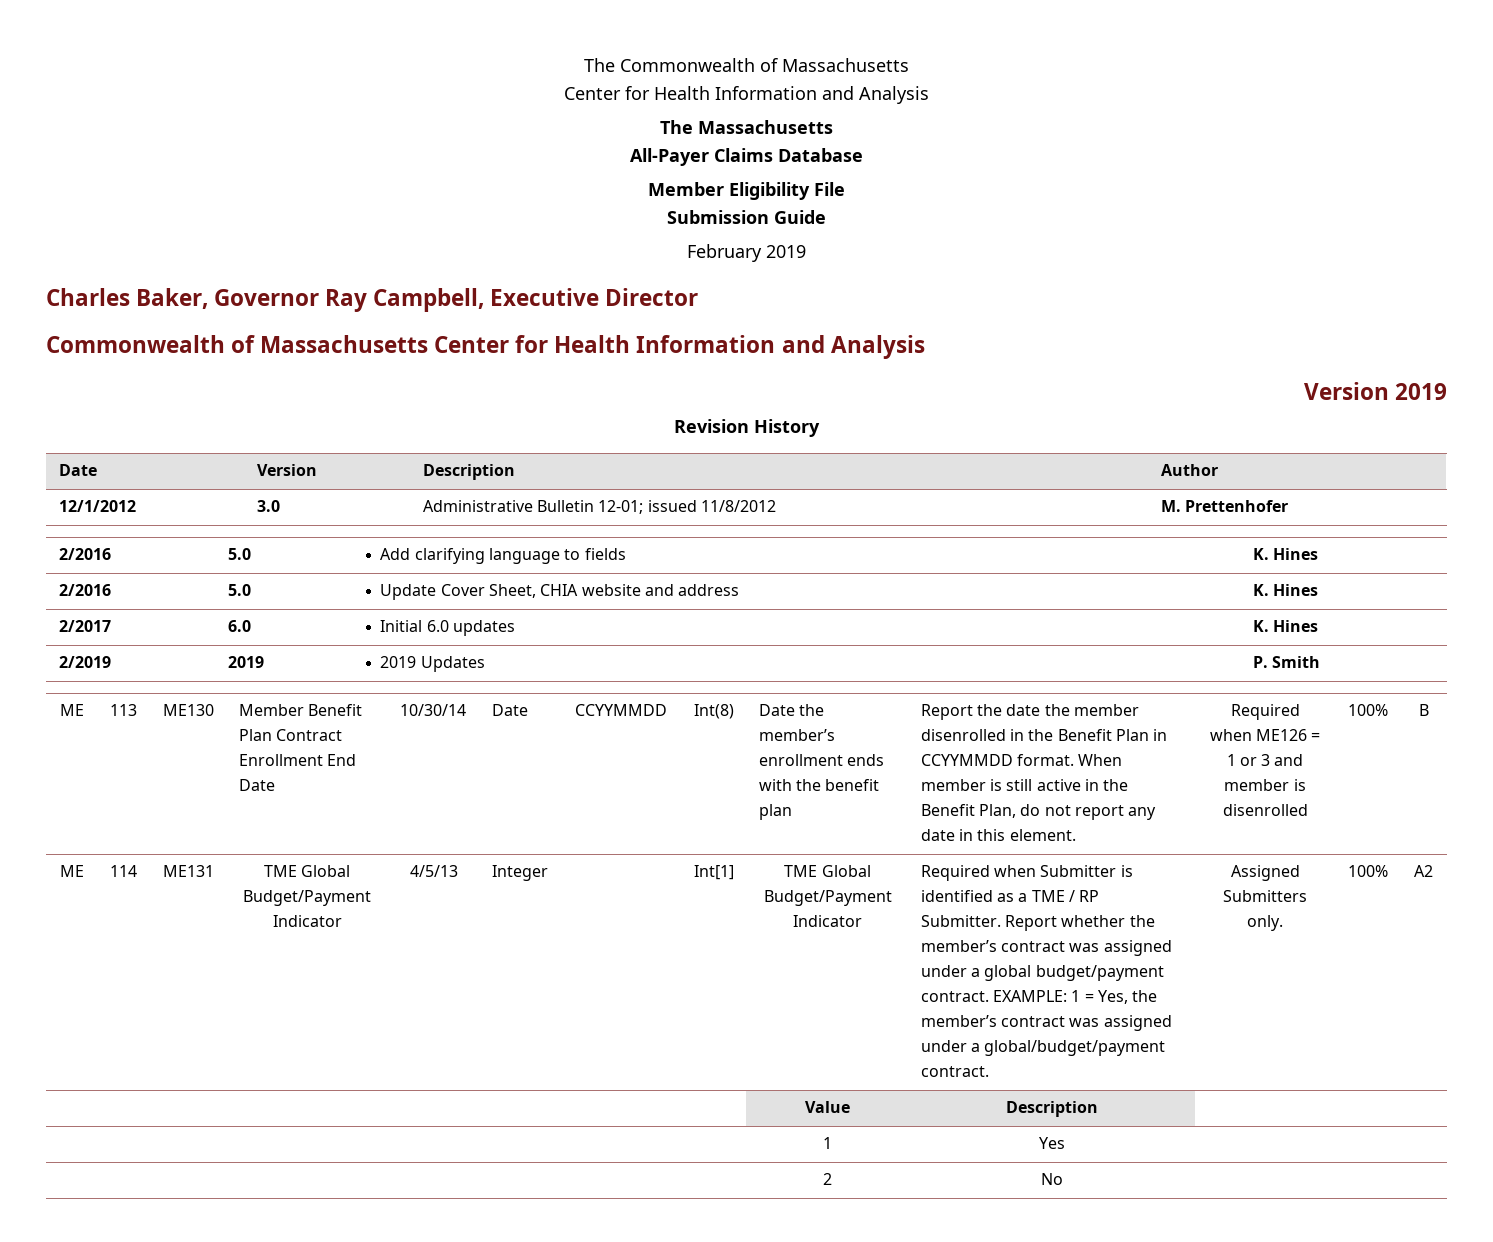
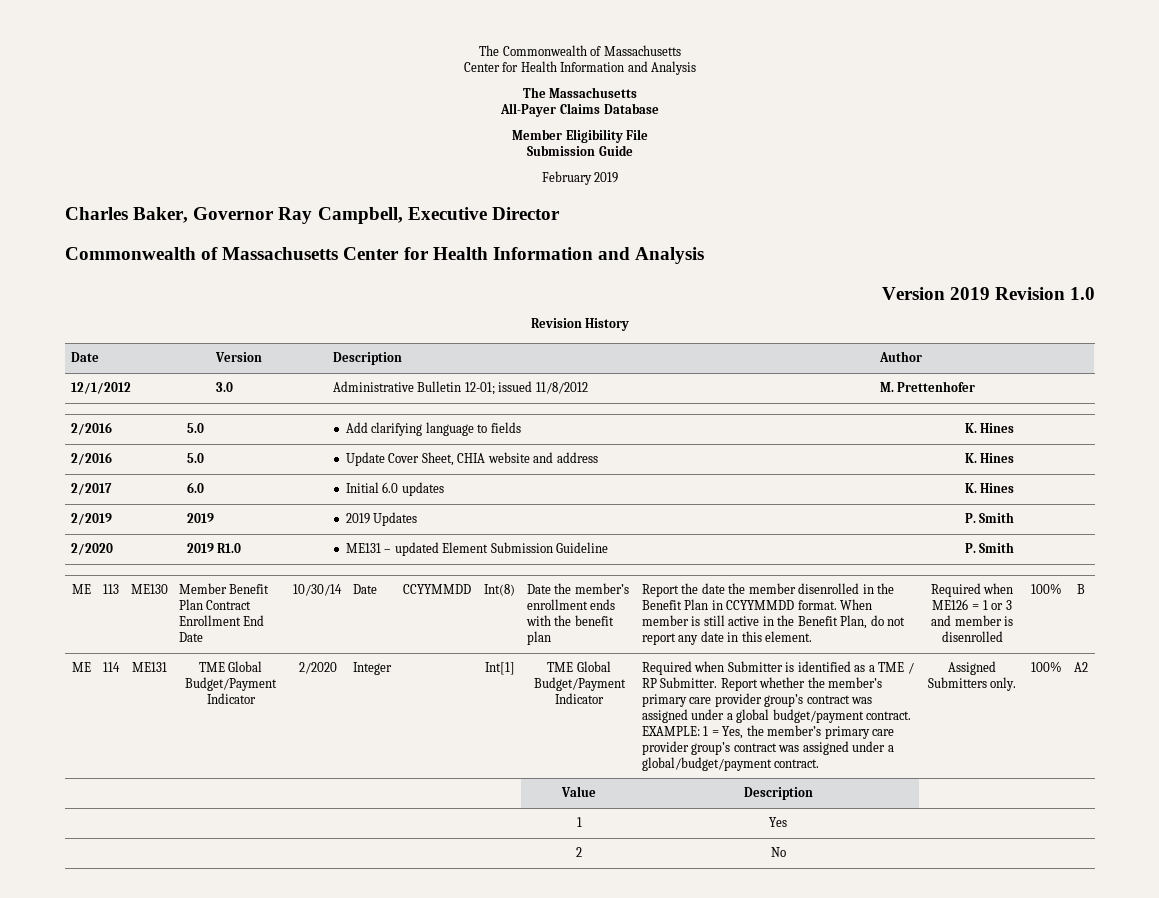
(1447, 391) none -> [994,287,1095,300] Revision 1.0
(1320, 662) none -> [70,543,113,555] [186,543,242,553] [345,542,609,556] [964,542,1015,553] // 2/2020 | 2019 R1.0 | ME131 – updated Element Submission Guideline | P. Smith
[409,865,458,877] 4/5/13 -> [298,662,337,674] 2/2020
(997, 946) none -> [641,693,804,707] primary care provider group’s
(997, 1021) none -> [824,726,895,739] [641,741,731,755] primary care provider group’s

